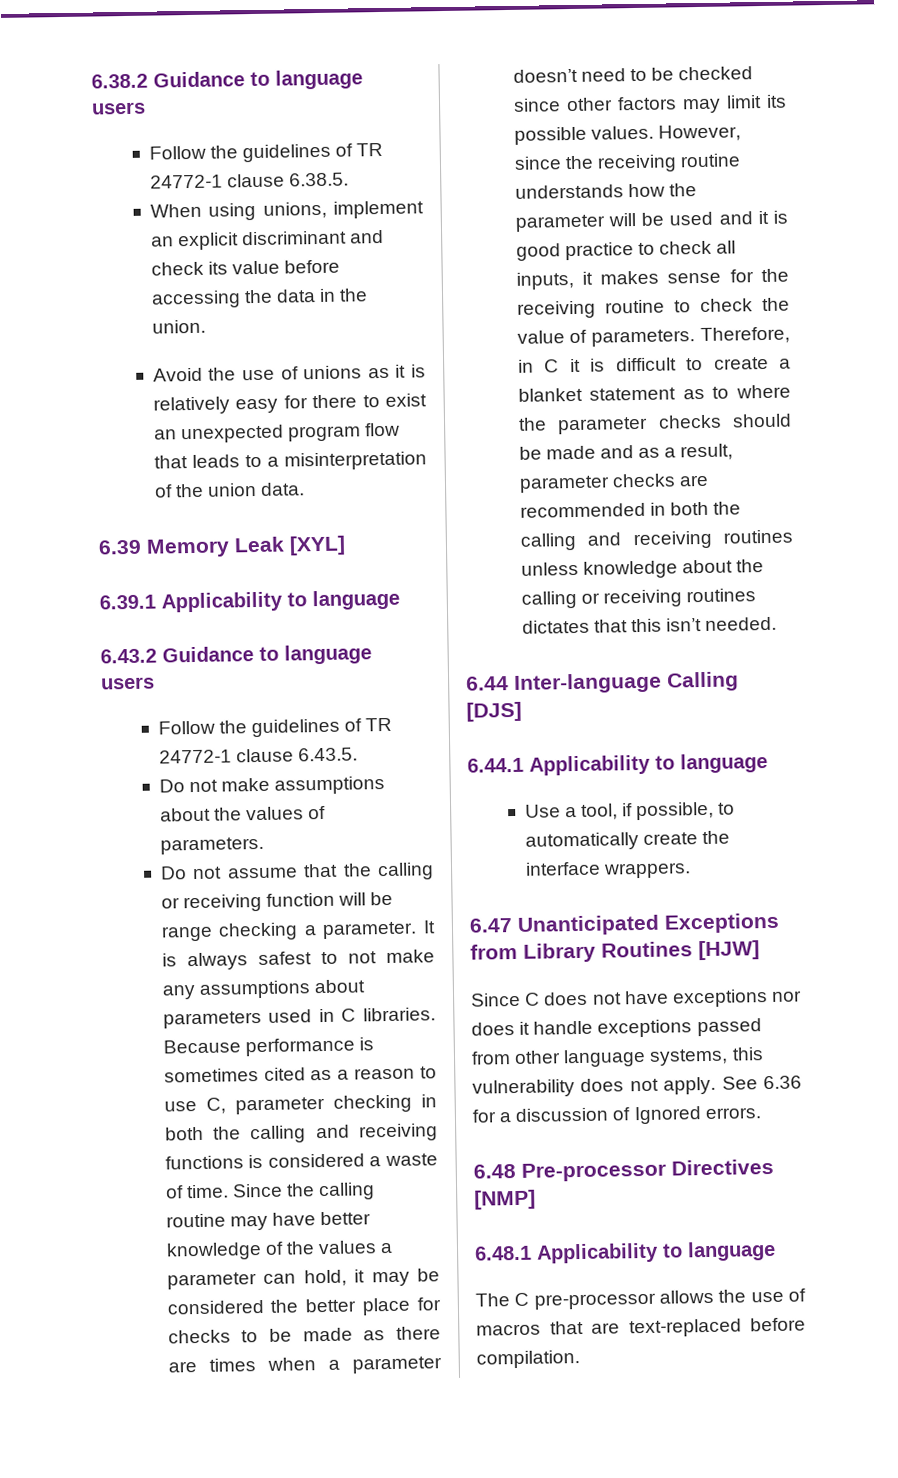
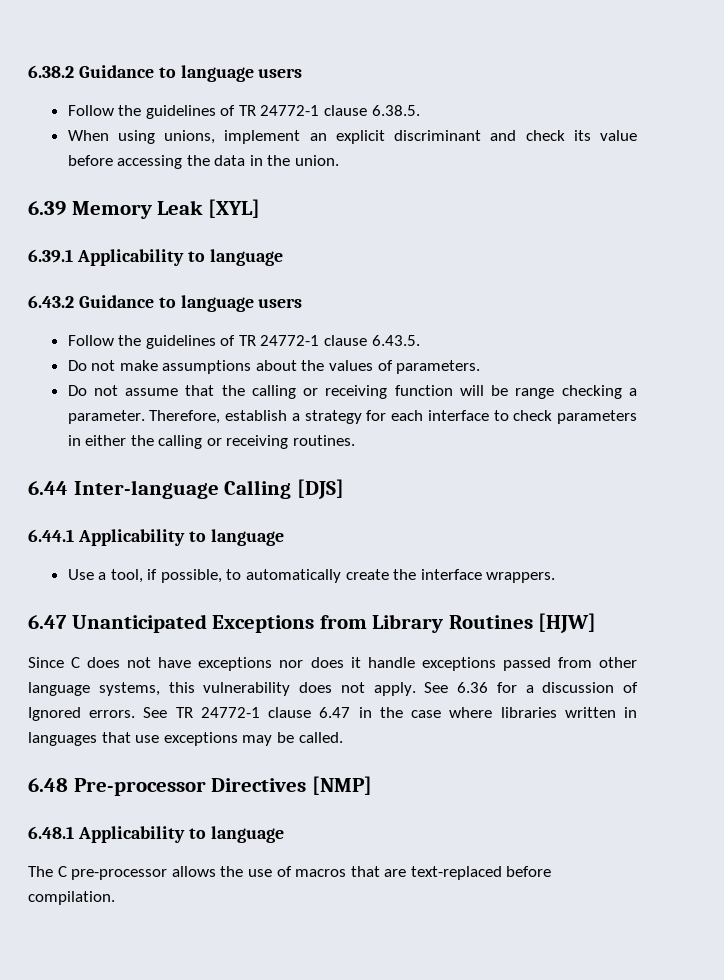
[152,364,426,382] [152,393,427,415] [153,422,401,444] [153,451,427,471] [153,482,306,498] // Avoid the use of unions as it is relatively easy for there to exist an unexpected program flow that leads to a misinterpretation of the union data. -> (340, 160) none
[423,920,436,934] [161,949,435,971] [161,979,365,1000] [162,1007,436,1029] [162,1037,374,1057] [163,1066,437,1083] [163,1094,437,1115] [164,1123,438,1144] [164,1153,438,1170] [164,1182,376,1201] [165,1211,372,1231] [165,1240,394,1261] [166,1268,440,1290] [166,1297,441,1316] [167,1326,441,1344] [167,1356,442,1374] [512,66,754,83] [512,94,787,114] [513,124,741,145] [513,153,742,173] [514,183,697,199] [514,210,788,232] [515,240,737,261] [515,268,789,290] [516,297,790,319] [516,326,790,347] [517,356,791,373] [517,384,791,402] [517,413,792,435] [518,443,734,461] [518,473,709,493] [519,501,742,518] [519,529,793,551] [520,559,765,579] [520,588,757,609] [521,616,778,634] It is always safest to not make any assumptions about parameters used in C libraries. Because performance is sometimes cited as a reason to use C, parameter checking in both the calling and receiving functions is considered a waste of time. Since the calling routine may have better knowledge of the values a parameter can hold, it may be considered the better place for checks to be made as there are times when a parameter doesn’t need to be checked since other factors may limit its possible values. However, since the receiving routine understands how the parameter will be used and it is good practice to check all inputs, it makes sense for the receiving routine to check the value of parameters. Therefore, in C it is difficult to create a blanket statement as to where the parameter checks should be made and as a result, parameter checks are recommended in both the calling and receiving routines unless knowledge about the calling or receiving routines dictates that this isn’t needed. -> [149,410,637,424] [67,435,356,449] Therefore, establish a strategy for each interface to check parameters in either the calling or receiving routines.
(761, 1113) none -> [143,707,637,718] [28,732,343,746] See TR 24772-1 clause 6.47 in the case where libraries written in languages that use exceptions may be called.

